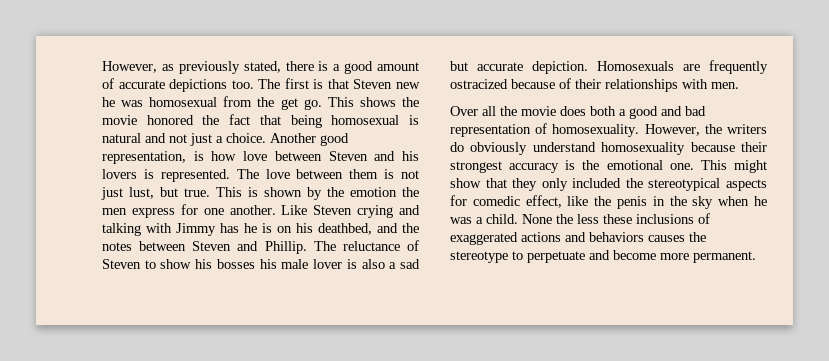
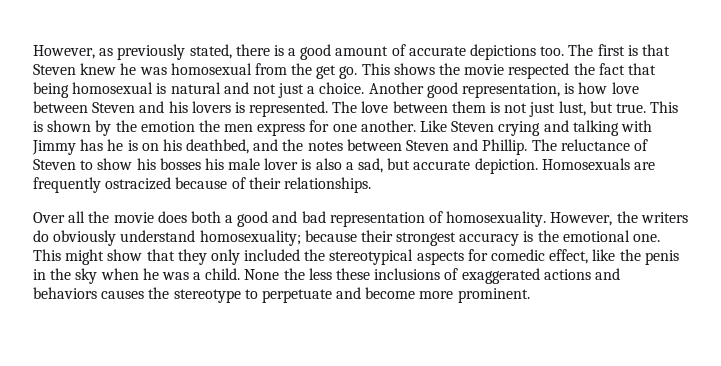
[395,82,420,89] new -> [80,63,117,75] knew
[146,115,194,125] honored -> [508,63,570,79] respected
[400,259,421,269] sad -> [358,158,384,173] sad,
[605,79,739,92] relationships with men. -> [283,177,371,193] relationships.
[601,142,686,155] homosexuality -> [199,230,301,246] homosexuality;
[693,251,756,263] permanent. -> [457,288,530,303] prominent.

